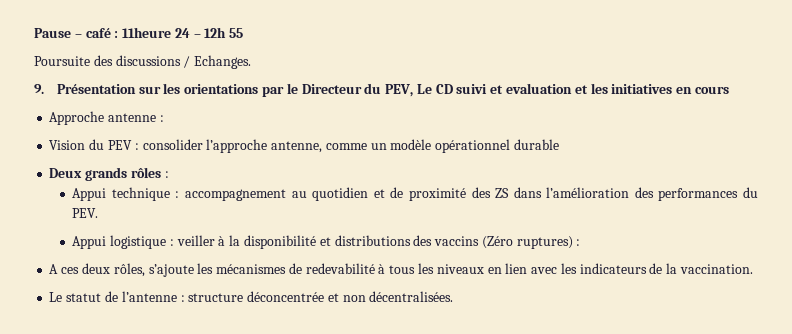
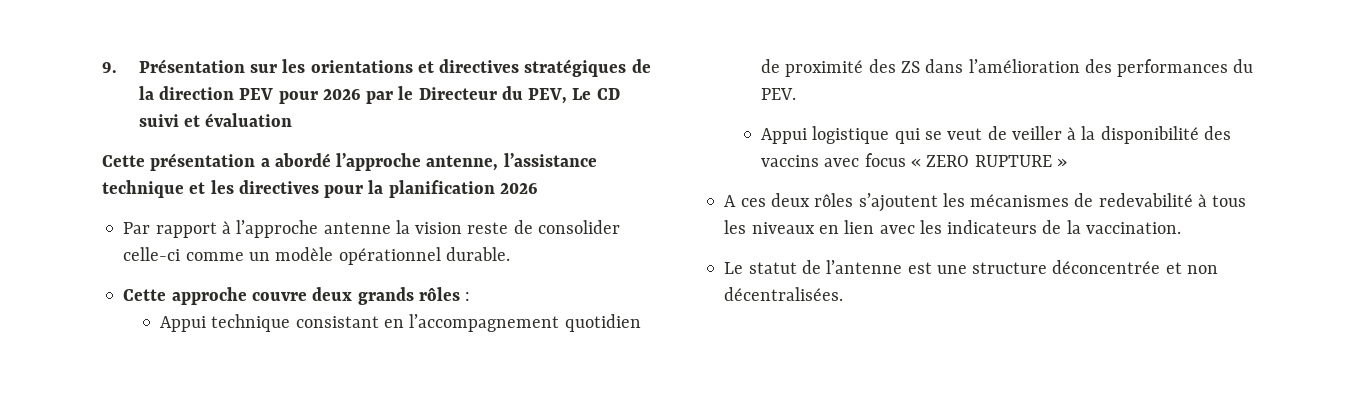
[34,27,244,38] [34,55,252,69] Pause – café : 11heure 24 – 12h 55 // Poursuite des discussions / Echanges. // -> (102, 67) none
(259, 89) none -> [417,59,651,77] [138,86,361,104] et directives stratégiques de la direction PEV pour 2026
[506,83,729,94] [49,111,164,125] [49,139,559,153] [49,168,83,178] evaluation et les initiatives en cours // Approche antenne : // Vision du PEV : consolider l’approche antenne, comme un modèle opérationnel durable // Deux -> [205,113,293,127] [102,153,597,171] [102,180,538,198] [123,220,620,238] [123,247,510,265] [123,287,353,305] évaluation // Cette présentation a abordé l’approche antenne, l’assistance technique et les directives pour la planification 2026 // Par rapport à l’approche antenne la vision reste de consolider celle-ci comme un modèle opérationnel durable. // Cette approche couvre deux
[175,187,385,201] : accompagnement au quotidien et -> [295,314,641,332] consistant en l’accompagnement quotidien
[169,235,581,249] : veiller à la disponibilité et distributions des vaccins (Zéro ruptures) : -> [894,126,1231,144] [761,153,1067,167] qui se veut de veiller à la disponibilité des vaccins avec focus « ZERO RUPTURE »
[113,263,194,277] rôles, s’ajoute -> [814,193,938,212] rôles s’ajoutent
[180,295,185,302] : -> [907,262,967,274] est une

